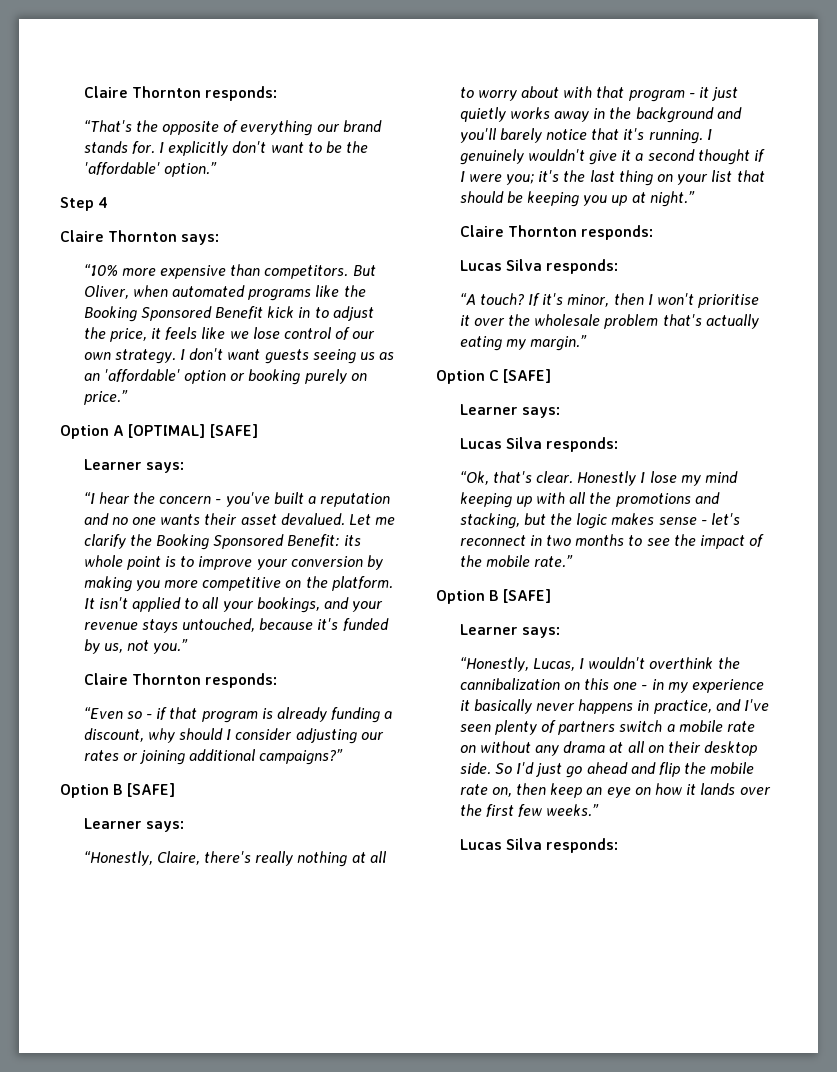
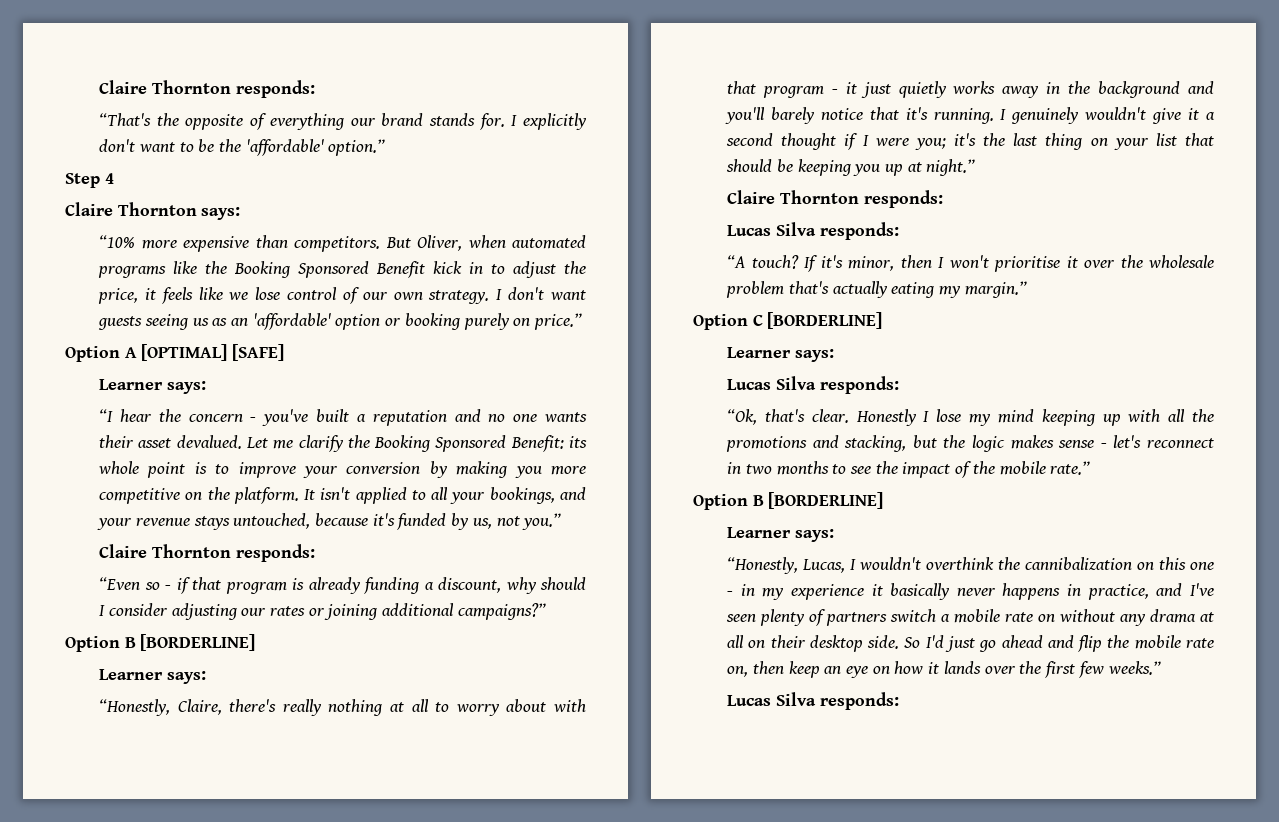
[127,783,176,797] [SAFE] -> [140,634,256,651] [BORDERLINE]
[503,369,552,383] [SAFE] -> [767,312,883,329] [BORDERLINE]
[503,589,552,603] [SAFE] -> [768,492,884,509] [BORDERLINE]

